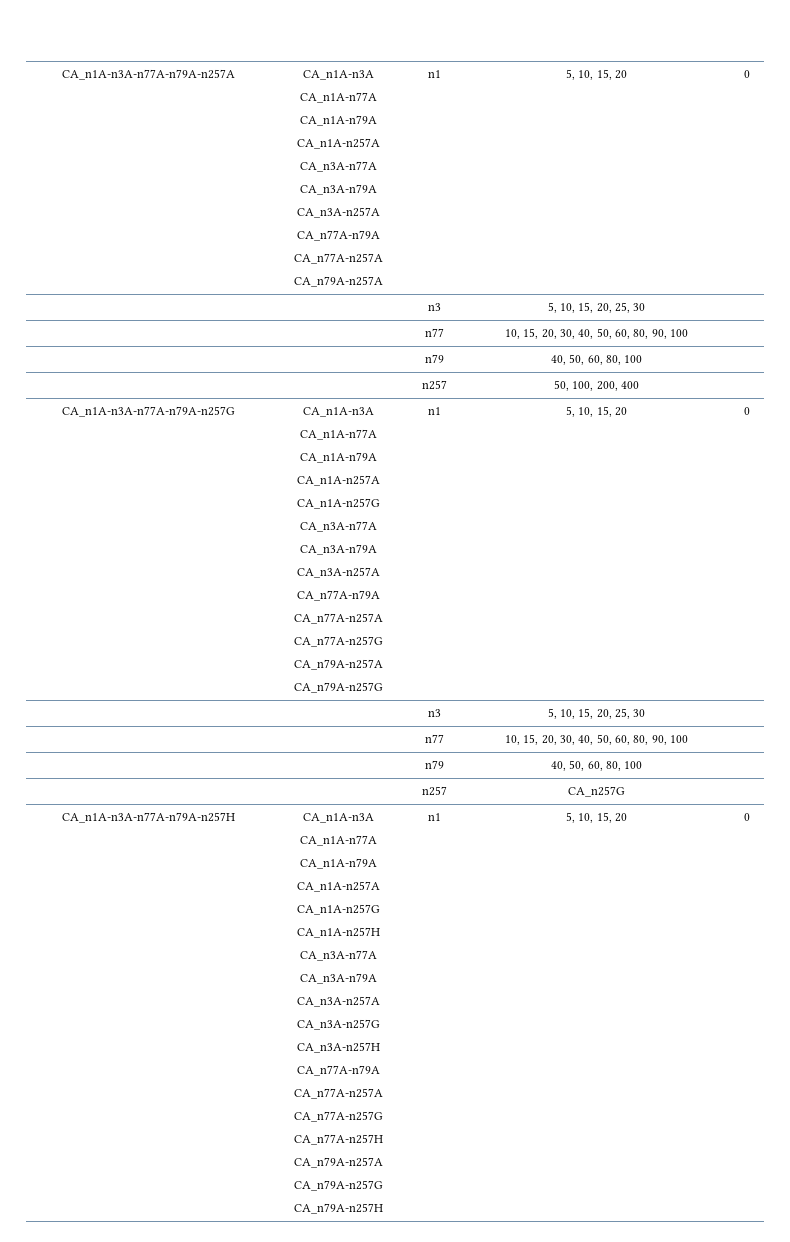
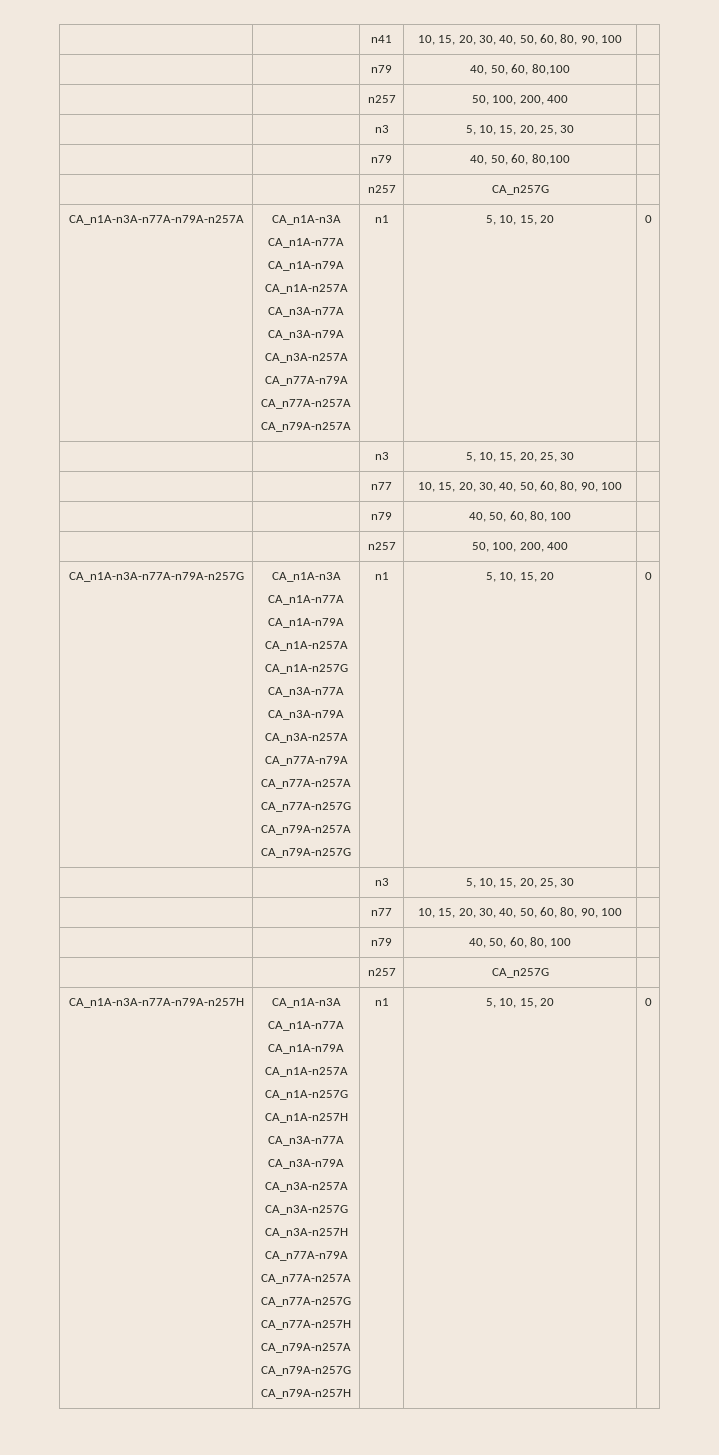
(61, 74) none -> [371,35,392,43] [417,34,623,45] [371,65,392,73] [470,64,570,75] [367,95,396,103] [471,95,569,105] [374,125,389,133] [465,125,575,135] [371,155,392,163] [470,154,570,165] [367,185,396,193] [491,185,549,195] | | n41 | 10, 15, 20, 30, 40, 50, 60, 80, 90, 100 | // | | n79 | 40, 50, 60, 80,100 | // | | n257 | 50, 100, 200, 400 | // | | n3 | 5, 10, 15, 20, 25, 30 | // | | n79 | 40, 50, 60, 80,100 | // | | n257 | CA_n257G | //

